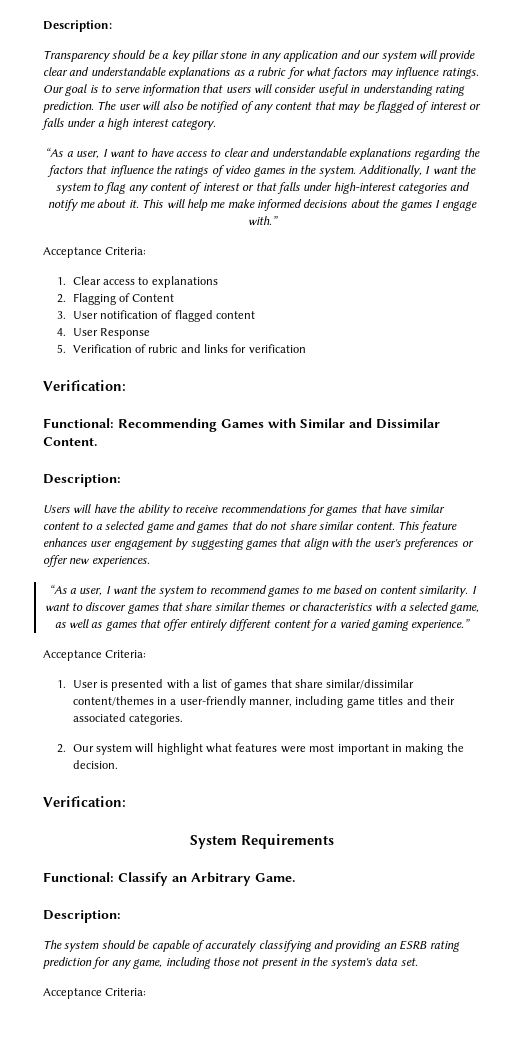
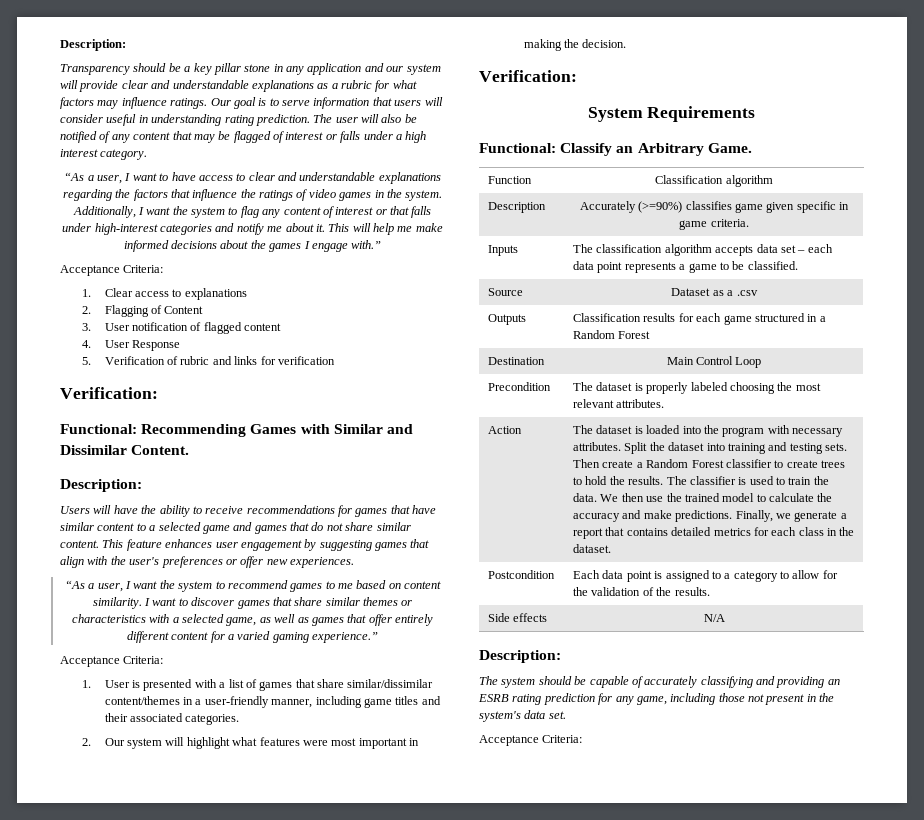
(295, 877) none -> [488,176,533,184] [655,175,773,187] [488,202,547,213] [579,201,850,213] [679,219,749,230] [488,245,519,256] [573,244,833,256] [573,261,798,273] [488,288,524,296] [671,288,758,296] [488,314,527,325] [573,313,826,325] [573,330,651,339] [488,357,546,365] [666,356,762,368] [488,382,552,391] [573,382,821,394] [573,399,665,408] [488,426,523,434] [573,425,844,437] [573,442,848,454] [573,459,846,468] [573,476,829,485] [573,493,833,502] [573,510,847,522] [573,527,855,539] [573,544,612,553] [488,570,556,579] [573,570,838,582] [573,587,710,596] [488,613,548,622] [703,614,725,622] // Function | Classification algorithm // Description | Accurately (>=90%) classifies game given specific in game criteria. // Inputs | The classification algorithm accepts data set – each data point represents a game to be classified. // Source | Dataset as a .csv // Outputs | Classification results for each game structured in a Random Forest // Destination | Main Control Loop // Precondition | The dataset is properly labeled choosing the most relevant attributes. // Action | The dataset is loaded into the program with necessary attributes. Split the dataset into training and testing sets. Then create a Random Forest classifier to create trees to hold the results. The classifier is used to train the data. We then use the trained model to calculate the accuracy and make predictions. Finally, we generate a report that contains detailed metrics for each class in the dataset. // Postcondition | Each data point is assigned to a category to allow for the validation of the results. // Side effects | N/A

